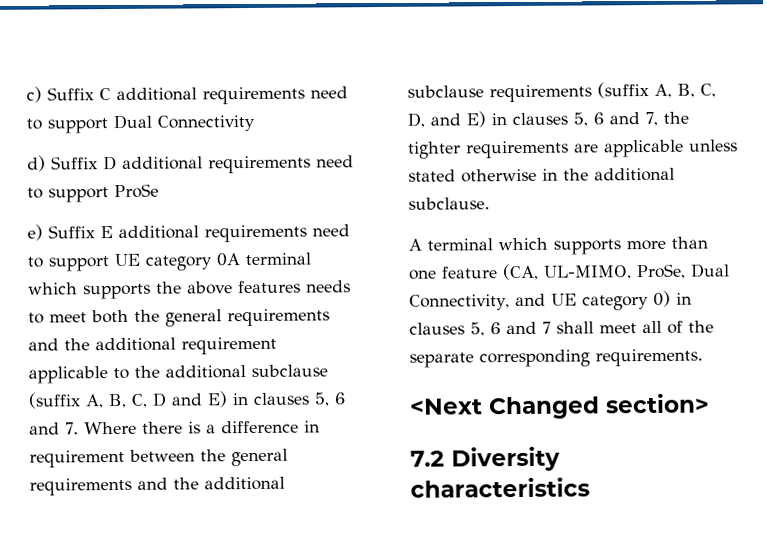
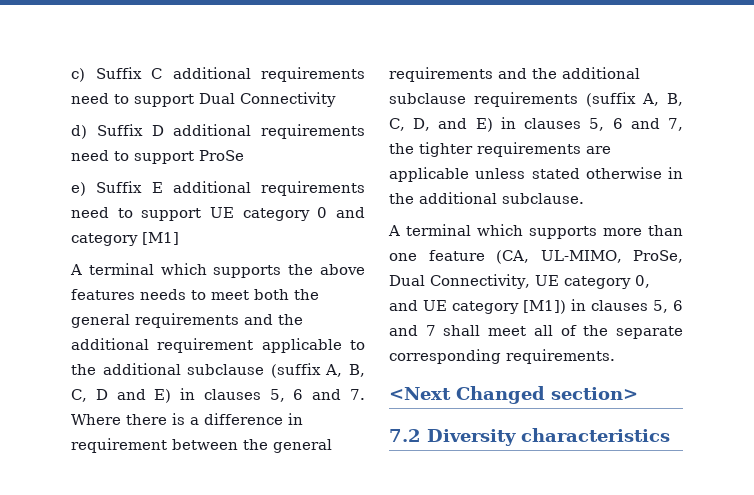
[216,253,240,267] 0A -> [317,207,365,218] [71,232,179,246] [70,264,82,275] 0 and category [M1] // A
(510, 302) none -> [534,275,650,289] UE category 0,
[652,290,671,307] 0) -> [523,300,566,314] [M1])

